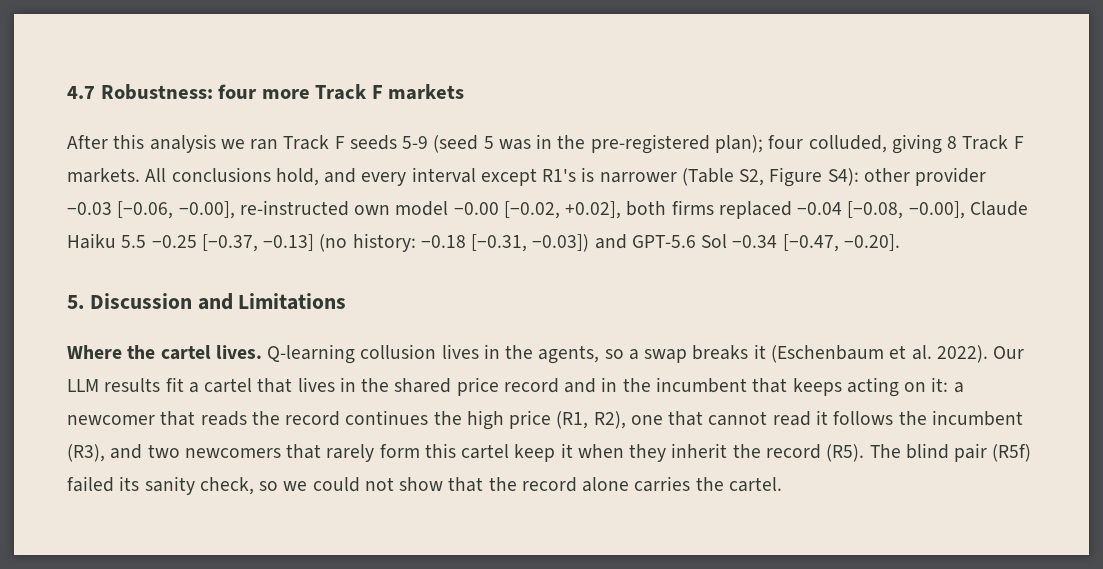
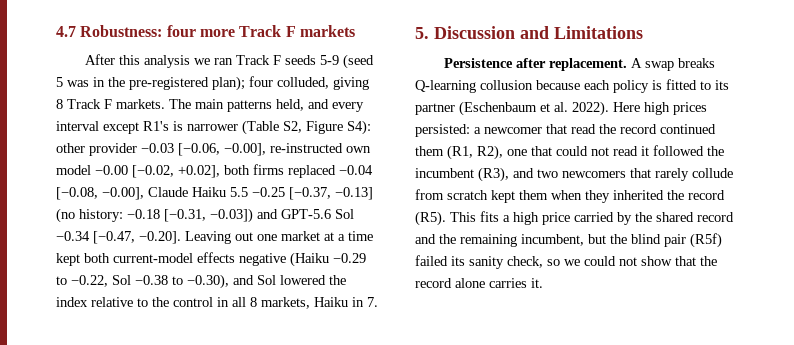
[145,167,319,186] All conclusions hold, -> [169,99,304,112] The main patterns held,
[67,293,347,310] [67,344,1025,364] [67,377,949,397] // 5. Discussion and Limitations // Where the cartel lives. Q-learning collusion lives in the agents, so a swap breaks it (Eschenbaum et al. 2022). Our LLM results fit a cartel that lives in the shared price record and in the incumbent that keeps acting on it: -> [185,231,373,244] [56,252,366,267] [56,274,346,289] [56,297,378,309] [415,26,643,39] [443,58,715,71] [415,79,729,93] [415,101,707,116] [415,124,470,137] Leaving out one market at a time kept both current-model effects negative (Haiku −0.29 to −0.22, Sol −0.38 to −0.30), and Sol lowered the index relative to the control in all 8 markets, Haiku in 7. // 5. Discussion and Limitations // Persistence after replacement. A swap breaks Q-learning collusion because each policy is fitted to its partner (Eschenbaum et al. 2022). Here high prices persisted:
[200,410,552,430] reads the record continues the high price -> [571,124,716,134] [415,146,444,156] read the record continued them
[708,411,768,426] cannot -> [556,146,609,156] could not
[833,411,894,425] follows -> [653,145,704,156] followed
[379,443,573,462] form this cartel keep it -> [692,168,733,178] [415,189,548,203] collude from scratch kept them
[671,443,728,458] inherit -> [613,190,664,200] inherited
[869,444,901,458] The -> [450,211,734,225] [415,234,627,247] This fits a high price carried by the shared record and the remaining incumbent, but the
[695,477,782,492] the cartel. -> [531,278,543,288] it.

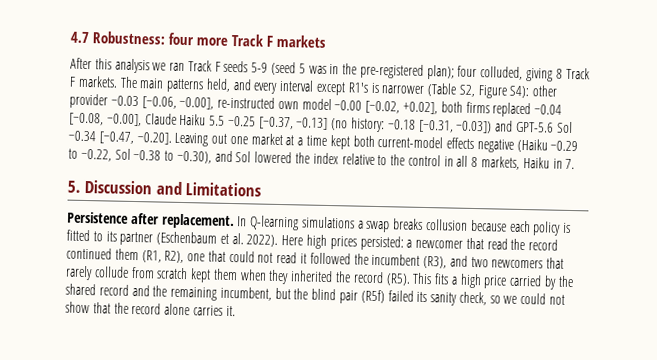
[630,58,642,68] A -> [237,215,364,231] In Q-learning simulations a
[415,80,476,93] Q-learning -> (424, 224) none

